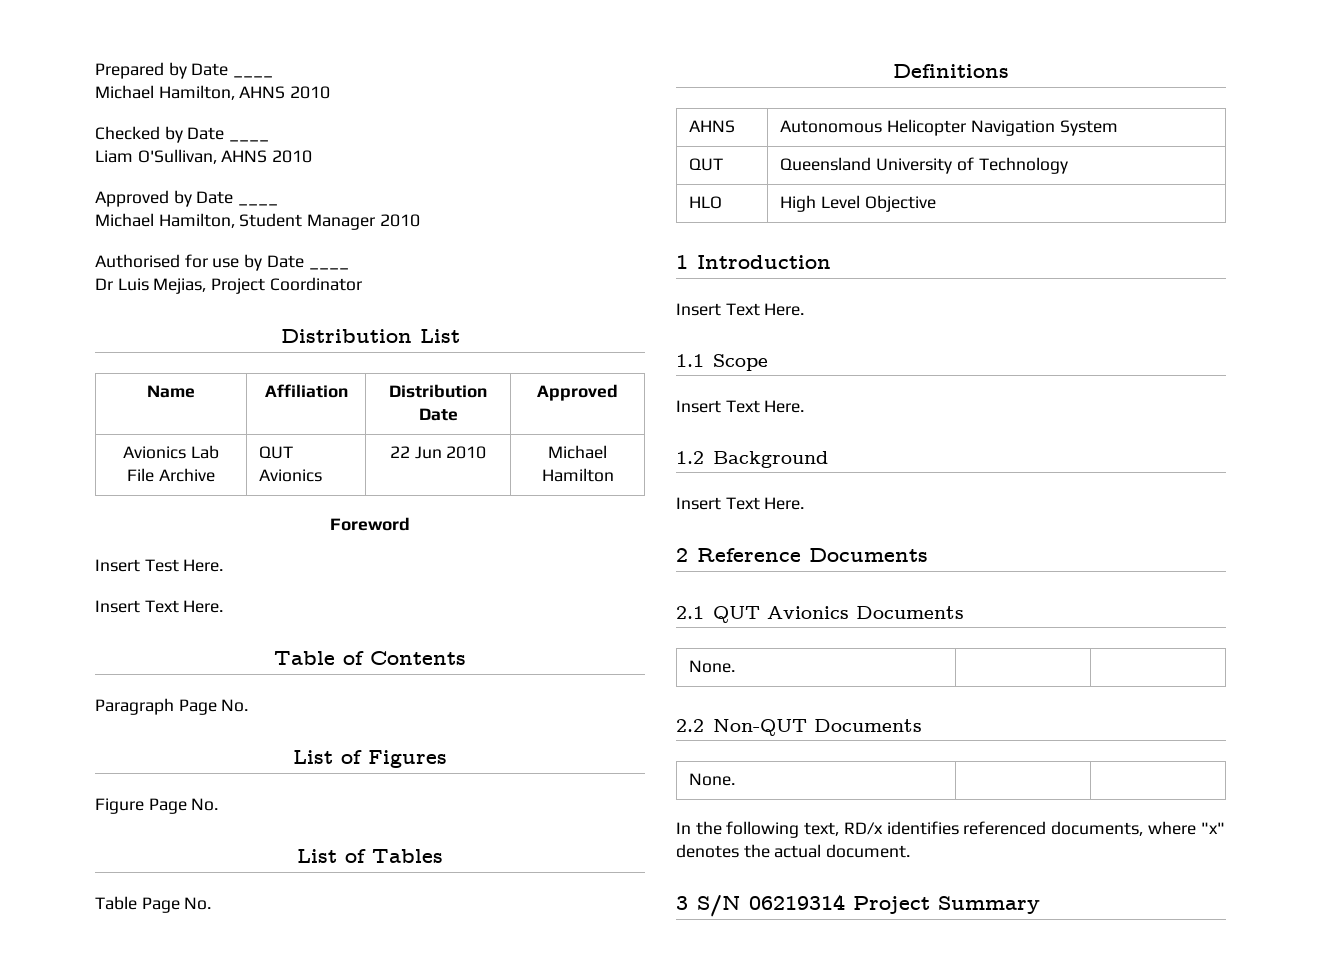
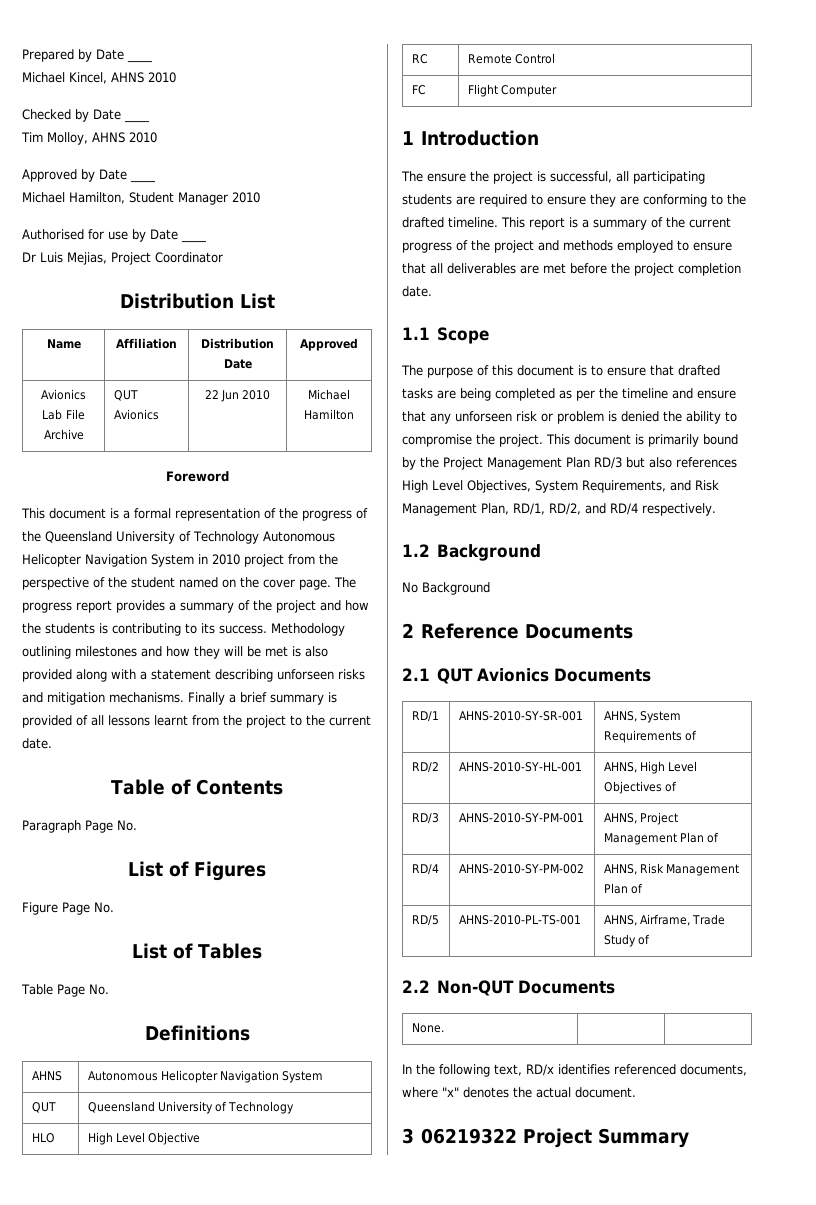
[158,85,235,100] Hamilton, -> [69,72,107,84] Kincel,
[95,149,217,164] Liam O'Sullivan, -> [21,132,88,145] Tim Molloy,
[95,559,224,572] [95,600,224,613] Insert Test Here. // Insert Text Here. -> [21,508,368,521] [22,531,335,544] [22,554,338,567] [22,577,356,590] [22,600,369,613] [22,623,345,636] [22,646,328,659] [22,669,365,682] [22,692,337,705] [22,715,371,728] [22,738,52,749] This document is a formal representation of the progress of the Queensland University of Technology Autonomous Helicopter Navigation System in 2010 project from the perspective of the student named on the cover page. The progress report provides a summary of the project and how the students is contributing to its success. Methodology outlining milestones and how they will be met is also provided along with a statement describing unforseen risks and mitigation mechanisms. Finally a brief summary is provided of all lessons learnt from the project to the current date.
[676,255,831,269] [676,303,805,316] [676,354,768,371] [676,400,805,413] // 1 Introduction // Insert Text Here. // 1.1 Scope // Insert Text Here. -> [411,54,428,64] [467,53,555,64] [411,85,426,95] [467,84,557,97] [402,130,539,146] [401,171,705,184] [402,194,746,207] [402,217,731,230] [402,240,732,253] [402,263,741,276] [402,286,432,297] [402,327,489,344] [401,365,720,378] [402,388,736,401] [402,411,737,424] [402,434,738,447] [402,457,737,470] [402,480,719,493] [402,503,716,516] // RC | Remote Control // FC | Flight Computer // 1 Introduction // The ensure the project is successful, all participating students are required to ensure they are conforming to the drafted timeline. This report is a summary of the current progress of the project and methods employed to ensure that all deliverables are met before the project completion date. // 1.1 Scope // The purpose of this document is to ensure that drafted tasks are being completed as per the timeline and ensure that any unforseen risk or problem is denied the ability to compromise the project. This document is primarily bound by the Project Management Plan RD/3 but also references High Level Objectives, System Requirements, and Risk Management Plan, RD/1, RD/2, and RD/4 respectively.
[676,497,805,510] Insert Text Here. -> [402,582,490,595] No Background
[689,660,736,673] None. | | -> [411,711,439,722] [458,711,583,721] [603,711,681,723] [603,730,697,743] [411,762,439,773] [458,762,582,772] [603,761,697,774] [603,781,677,794] [411,813,439,824] [458,813,584,823] [603,812,678,825] [603,832,719,845] [411,864,439,875] [458,864,584,874] [603,863,739,876] [603,883,643,894] [411,915,439,926] [458,915,581,925] [603,914,725,926] [603,934,650,947] RD/1 | AHNS-2010-SY-SR-001 | AHNS, System Requirements of // RD/2 | AHNS-2010-SY-HL-001 | AHNS, High Level Objectives of // RD/3 | AHNS-2010-SY-PM-001 | AHNS, Project Management Plan of // RD/4 | AHNS-2010-SY-PM-002 | AHNS, Risk Management Plan of // RD/5 | AHNS-2010-PL-TS-001 | AHNS, Airframe, Trade Study of
[696,894,845,917] S/N 06219314 -> [420,1128,517,1144] 06219322

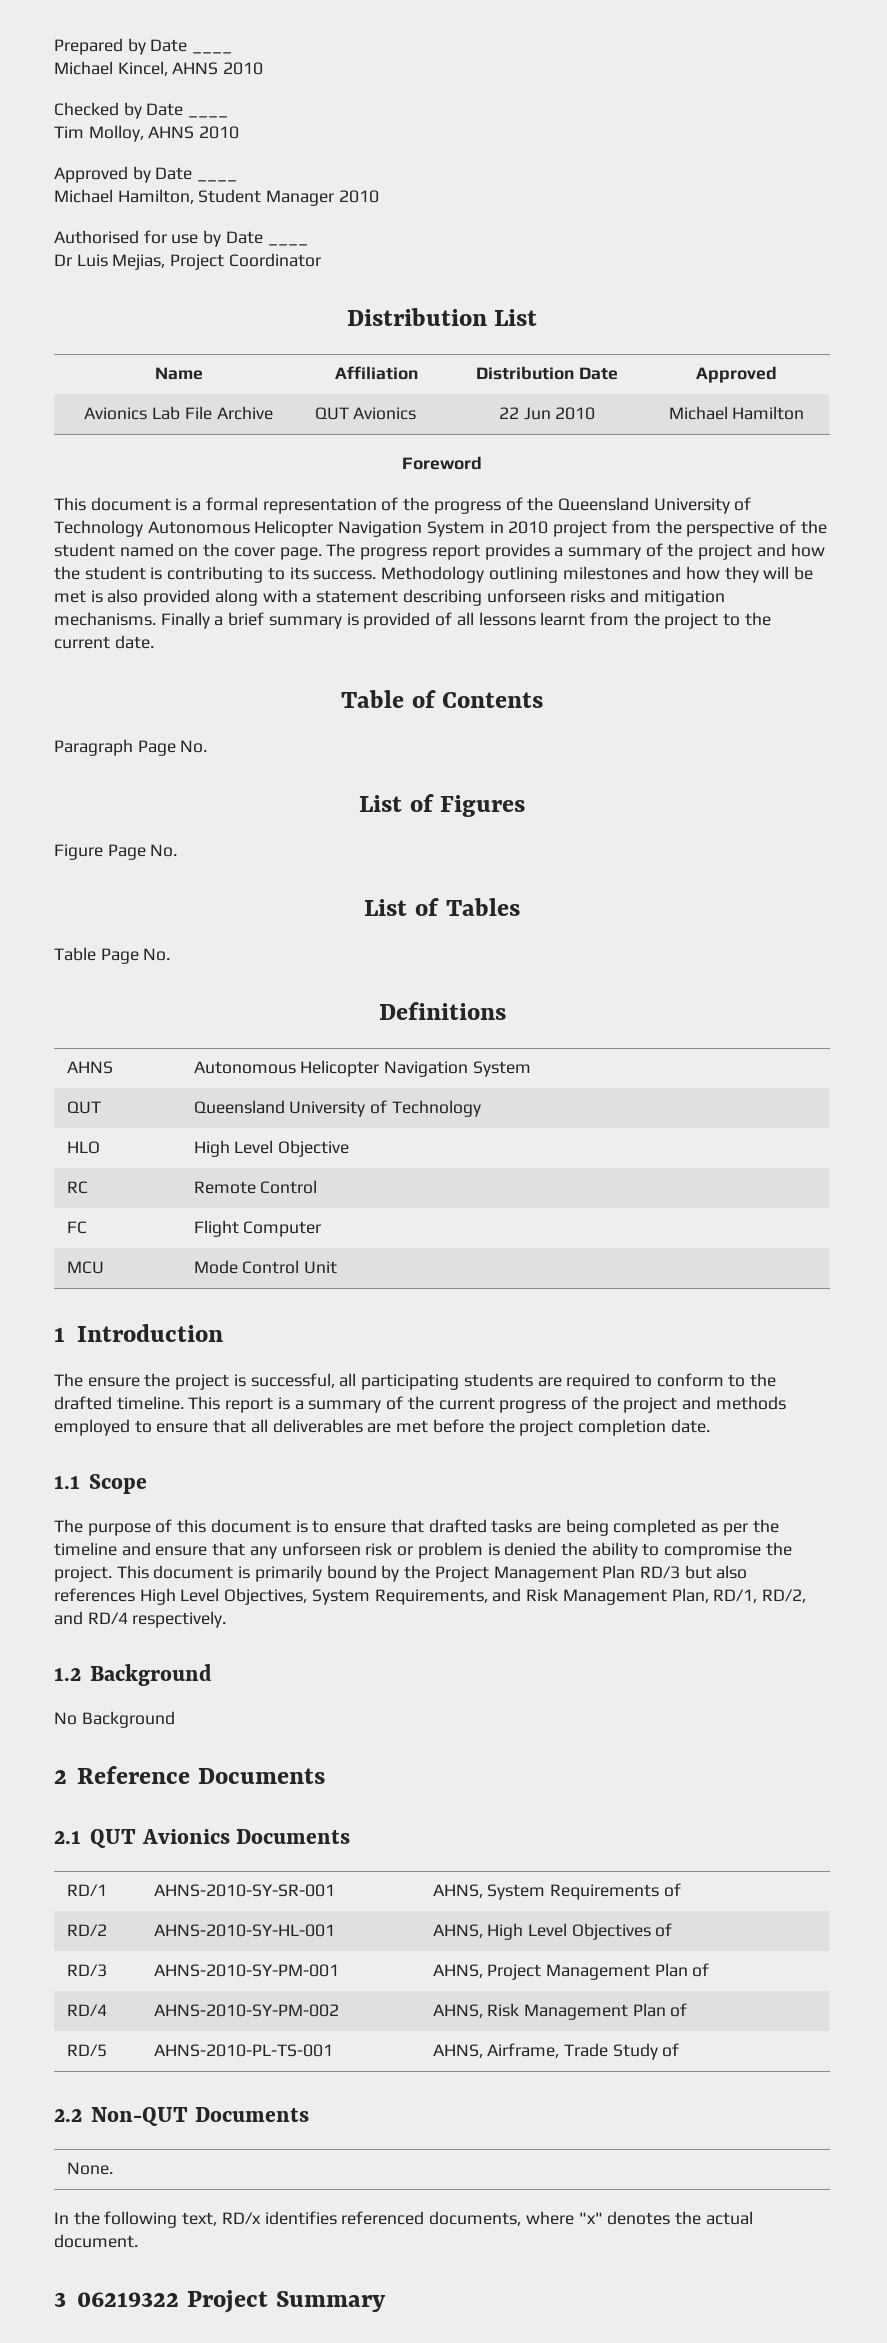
[45,623,95,634] students -> [84,566,146,580] student
(557, 91) none -> [66,1261,104,1274] [193,1260,337,1274] // MCU | Mode Control Unit
[547,194,707,207] ensure they are conforming -> [656,1373,724,1387] conform

